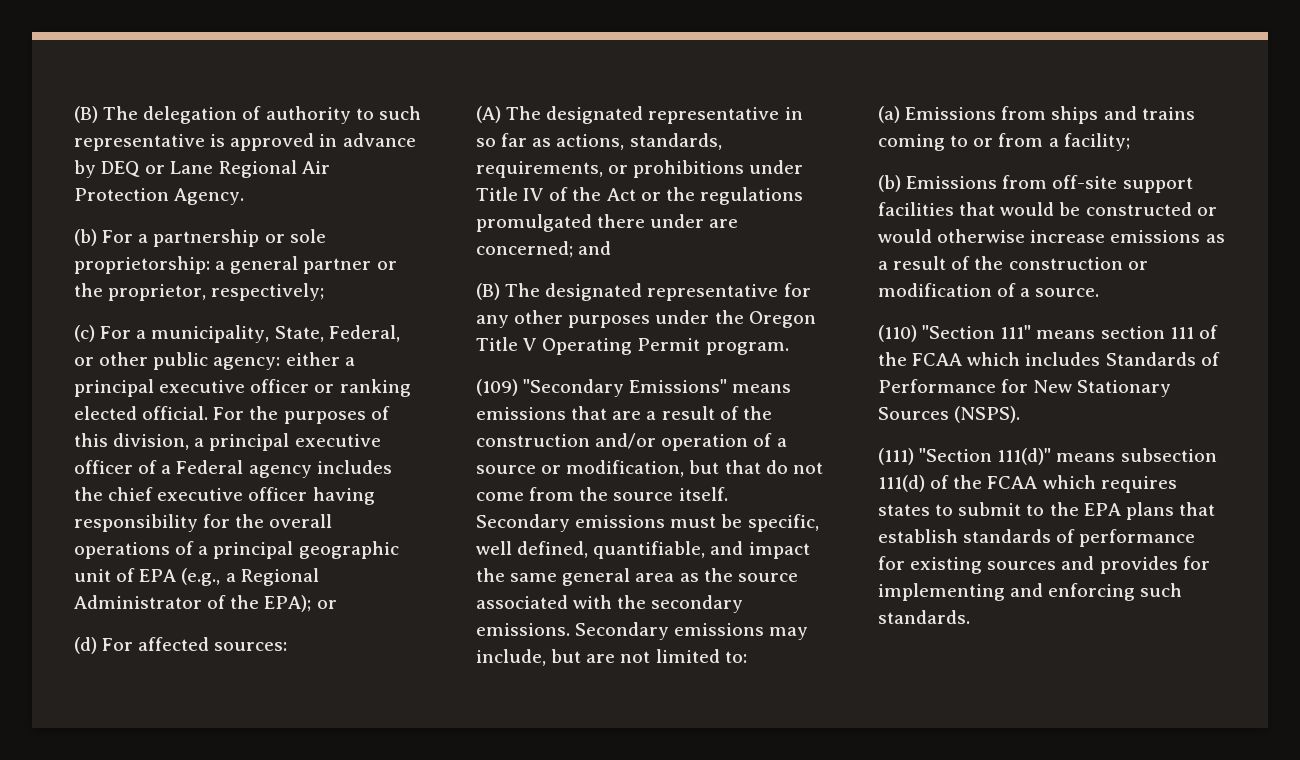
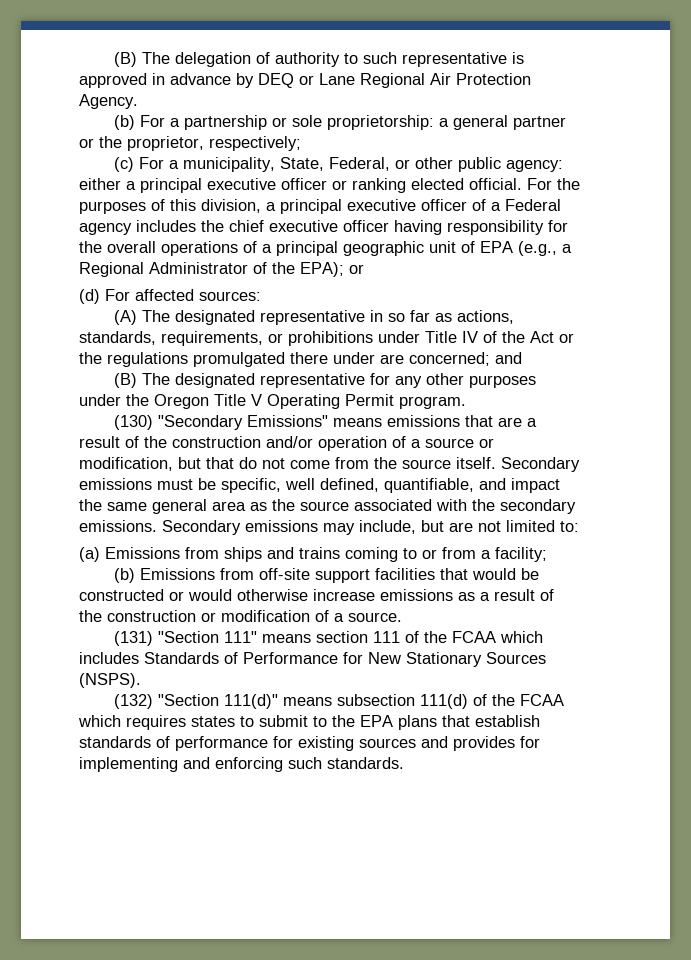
[476,379,518,396] (109) -> [114,415,154,430] (130)
[878,325,917,342] (110) -> [114,631,154,646] (131)
[878,448,914,465] (111) -> [114,694,154,709] (132)

